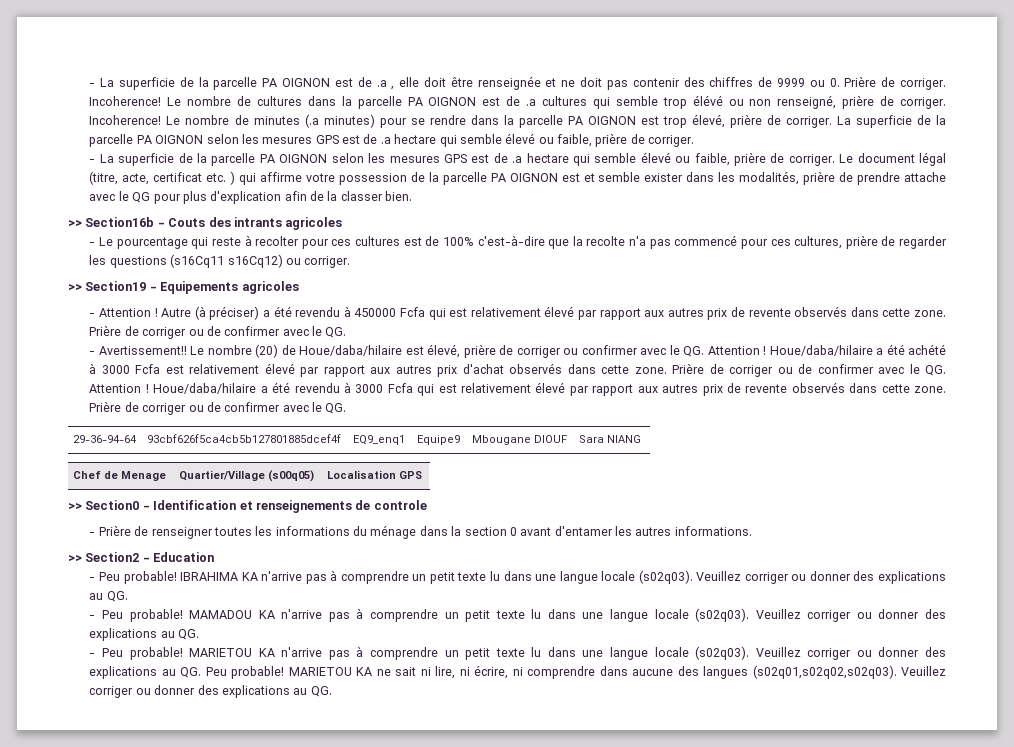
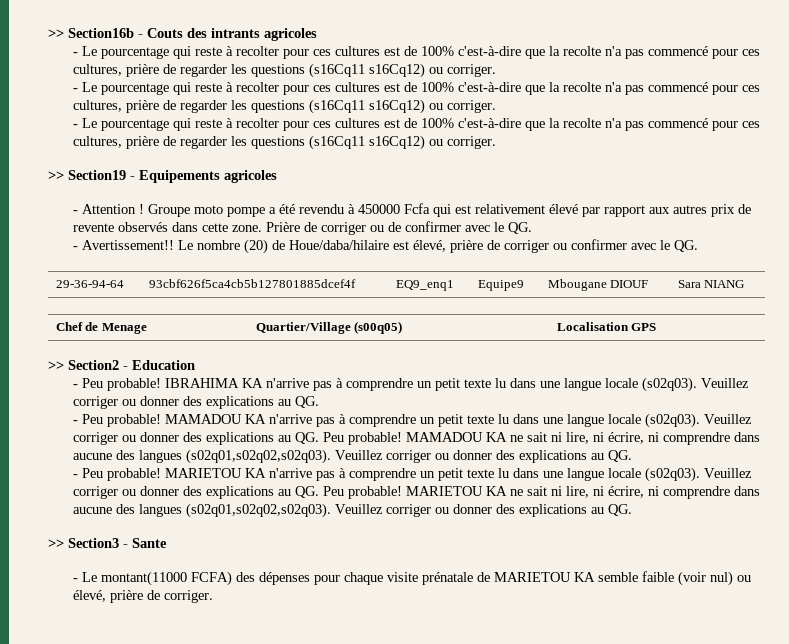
[89,76,947,90] [89,95,947,109] [89,114,947,128] [89,133,695,147] [89,152,946,166] [89,171,947,185] [89,191,413,204] - La superficie de la parcelle PA OIGNON est de .a , elle doit être renseignée et ne doit pas contenir des chiffres de 9999 ou 0. Prière de corriger. Incoherence! Le nombre de cultures dans la parcelle PA OIGNON est de .a cultures qui semble trop élévé ou non renseigné, prière de corriger. Incoherence! Le nombre de minutes (.a minutes) pour se rendre dans la parcelle PA OIGNON est trop élevé, prière de corriger. La superficie de la parcelle PA OIGNON selon les mesures GPS est de .a hectare qui semble élevé ou faible, prière de corriger. // - La superficie de la parcelle PA OIGNON selon les mesures GPS est de .a hectare qui semble élevé ou faible, prière de corriger. Le document légal (titre, acte, certificat etc. ) qui affirme votre possession de la parcelle PA OIGNON est et semble exister dans les modalités, prière de prendre attache avec le QG pour plus d'explication afin de la classer bien. // -> (48, 33) none
(351, 262) none -> [73,82,761,95] [73,99,497,114] [73,118,761,131] [73,135,497,150] // - Le pourcentage qui reste à recolter pour ces cultures est de 100% c'est-à-dire que la recolte n'a pas commencé pour ces cultures, prière de regarder les questions (s16Cq11 s16Cq12) ou corriger. // - Le pourcentage qui reste à recolter pour ces cultures est de 100% c'est-à-dire que la recolte n'a pas commencé pour ces cultures, prière de regarder les questions (s16Cq11 s16Cq12) ou corriger.
[161,306,260,320] Autre (à préciser) -> [148,204,266,217] Groupe moto pompe
[707,344,947,356] [89,363,946,377] [89,382,947,396] [89,401,347,415] Attention ! Houe/daba/hilaire a été achété à 3000 Fcfa est relativement élevé par rapport aux autres prix d'achat observés dans cette zone. Prière de corriger ou de confirmer avec le QG. Attention ! Houe/daba/hilaire a été revendu à 3000 Fcfa qui est relativement élevé par rapport aux autres prix de revente observés dans cette zone. Prière de corriger ou de confirmer avec le QG. -> (699, 246) none
[68,500,427,513] [89,525,752,539] // >> Section0 - Identification et renseignements de controle // - Prière de renseigner toutes les informations du ménage dans la section 0 avant d'entamer les autres informations. -> (657, 327) none
(200, 634) none -> [323,432,761,445] [73,449,633,464] Peu probable! MAMADOU KA ne sait ni lire, ni écrire, ni comprendre dans aucune des langues (s02q01,s02q02,s02q03). Veuillez corriger ou donner des explications au QG.
(332, 691) none -> [48,538,167,548] [73,571,752,586] [73,590,214,603] // >> Section3 - Sante // - Le montant(11000 FCFA) des dépenses pour chaque visite prénatale de MARIETOU KA semble faible (voir nul) ou élevé, prière de corriger.

